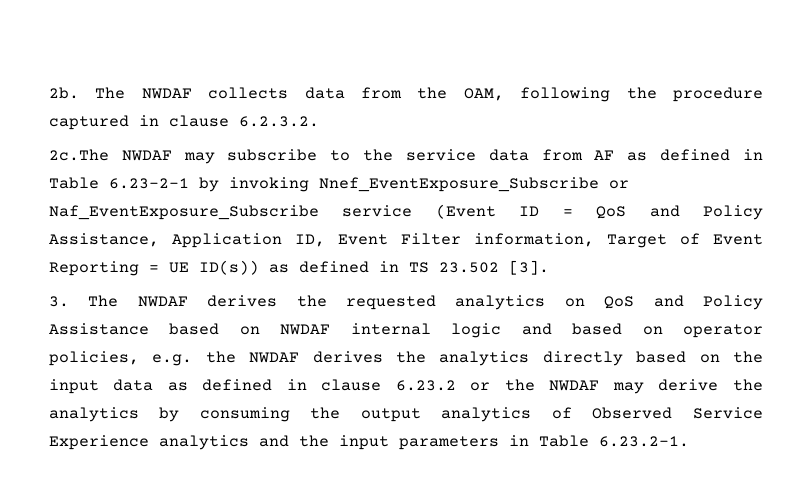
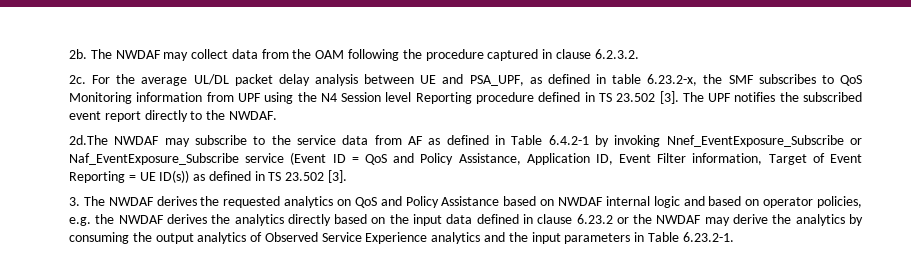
[208,87,289,99] collects -> [163,49,229,61] may collect
[463,88,504,101] OAM, -> [315,50,345,59] OAM
[48,149,109,161] 2c.The -> [69,74,862,86] [69,91,862,104] [69,110,277,122] [69,135,109,145] 2c. For the average UL/DL packet delay analysis between UE and PSA_UPF, as defined in table 6.23.2-x, the SMF subscribes to QoS Monitoring information from UPF using the N4 Session level Reporting procedure defined in TS 23.502 [3]. The UPF notifies the subscribed event report directly to the NWDAF. // 2d.The
[108,178,189,189] 6.23-2-1 -> [548,135,589,145] 6.4.2-1
[167,382,188,391] as -> (473, 219) none

